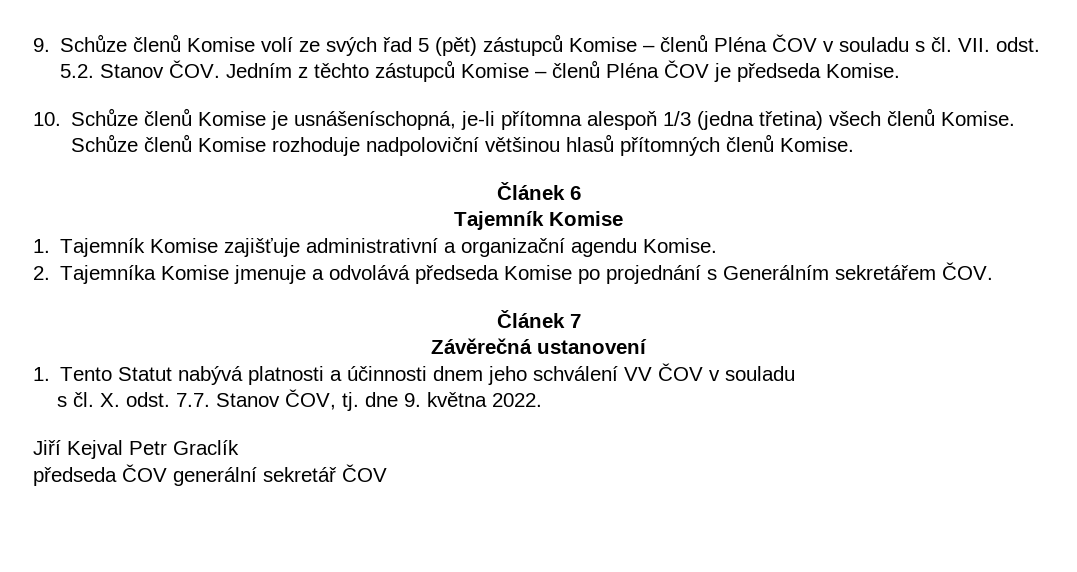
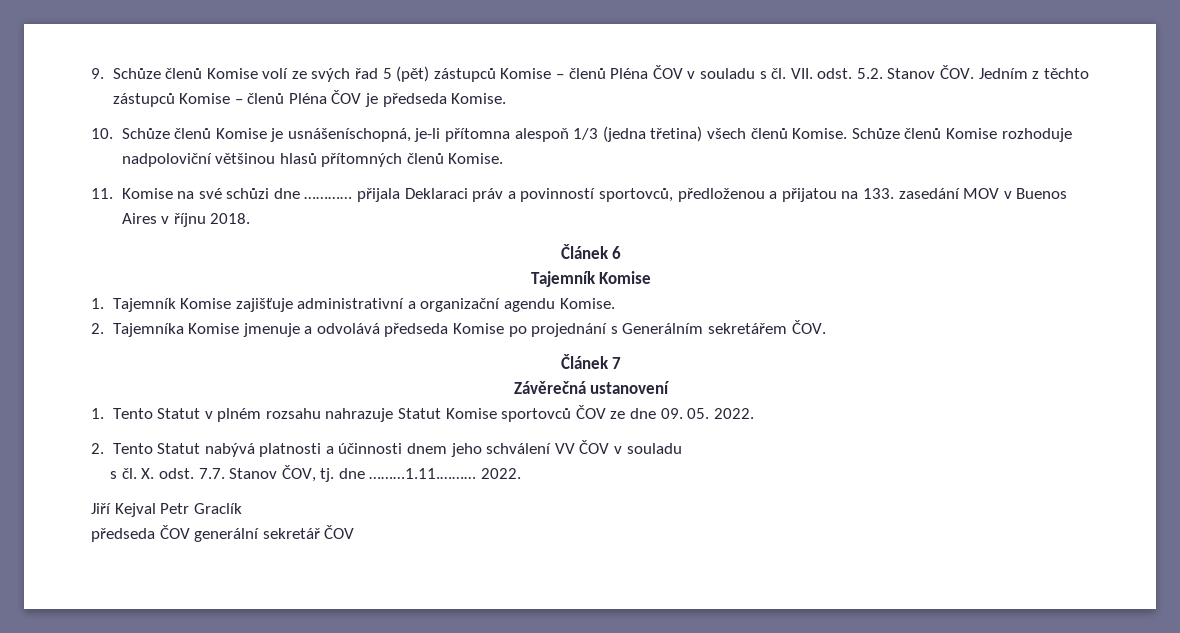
(855, 144) none -> [91,188,1068,202] [121,213,251,227] // 11. Komise na své schůzi dne ………… přijala Deklaraci práv a povinností sportovců, předloženou a přijatou na 133. zasedání MOV v Buenos Aires v říjnu 2018.
(173, 374) none -> [204,405,754,422] [91,443,201,454] v plném rozsahu nahrazuje Statut Komise sportovců ČOV ze dne 09. 05. 2022. // 2. Tento Statut
[403,392,487,407] 9. května -> [369,468,477,479] ………1.11.………

